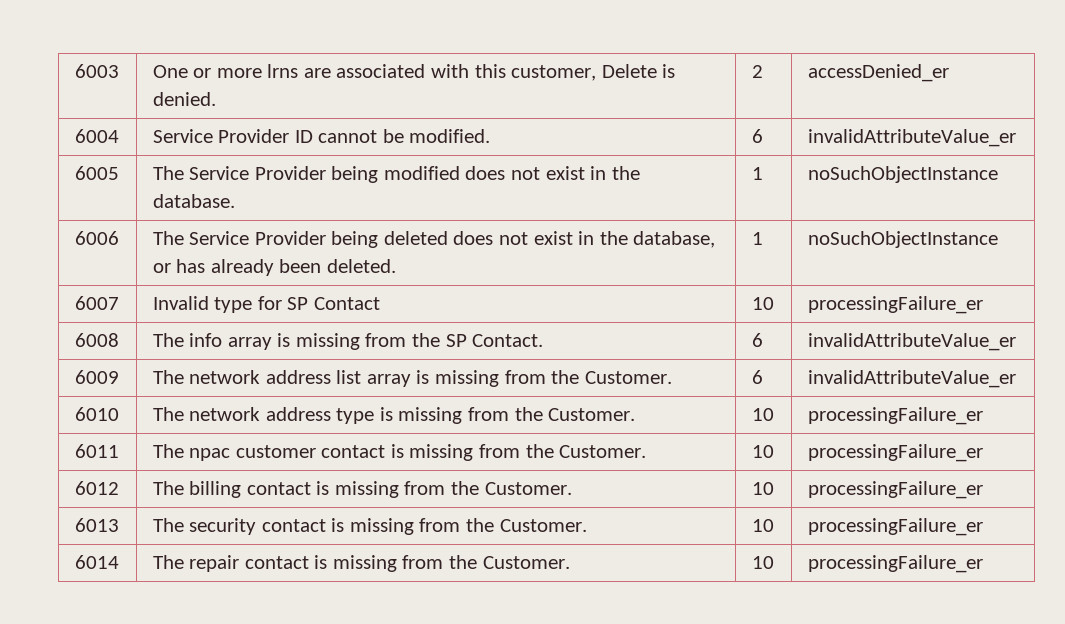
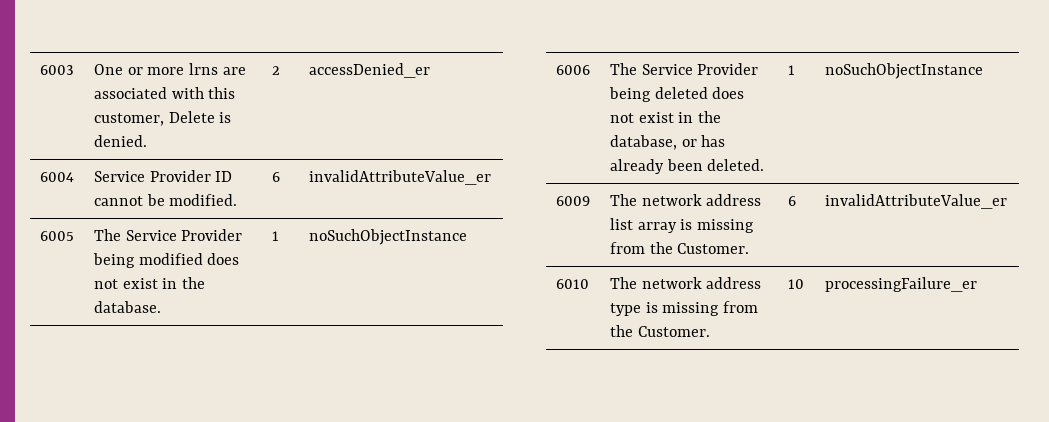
[74,296,119,310] [152,296,380,313] [751,297,774,310] [807,296,983,314] [74,333,119,347] [152,333,544,350] [751,333,763,347] [807,333,1016,351] // 6007 | Invalid type for SP Contact | 10 | processingFailure_er // 6008 | The info array is missing from the SP Contact. | 6 | invalidAttributeValue_er -> (983, 71) none
[74,444,119,458] [152,444,647,461] [751,445,774,458] [807,444,983,462] [74,481,119,495] [152,481,572,498] [751,482,774,495] [807,481,983,499] [74,518,119,532] [152,518,587,535] [751,519,774,532] [807,518,983,536] [74,555,119,569] [152,555,570,572] [751,556,774,569] [807,555,983,573] // 6011 | The npac customer contact is missing from the Customer. | 10 | processingFailure_er // 6012 | The billing contact is missing from the Customer. | 10 | processingFailure_er // 6013 | The security contact is missing from the Customer. | 10 | processingFailure_er // 6014 | The repair contact is missing from the Customer. | 10 | processingFailure_er -> (977, 284) none

